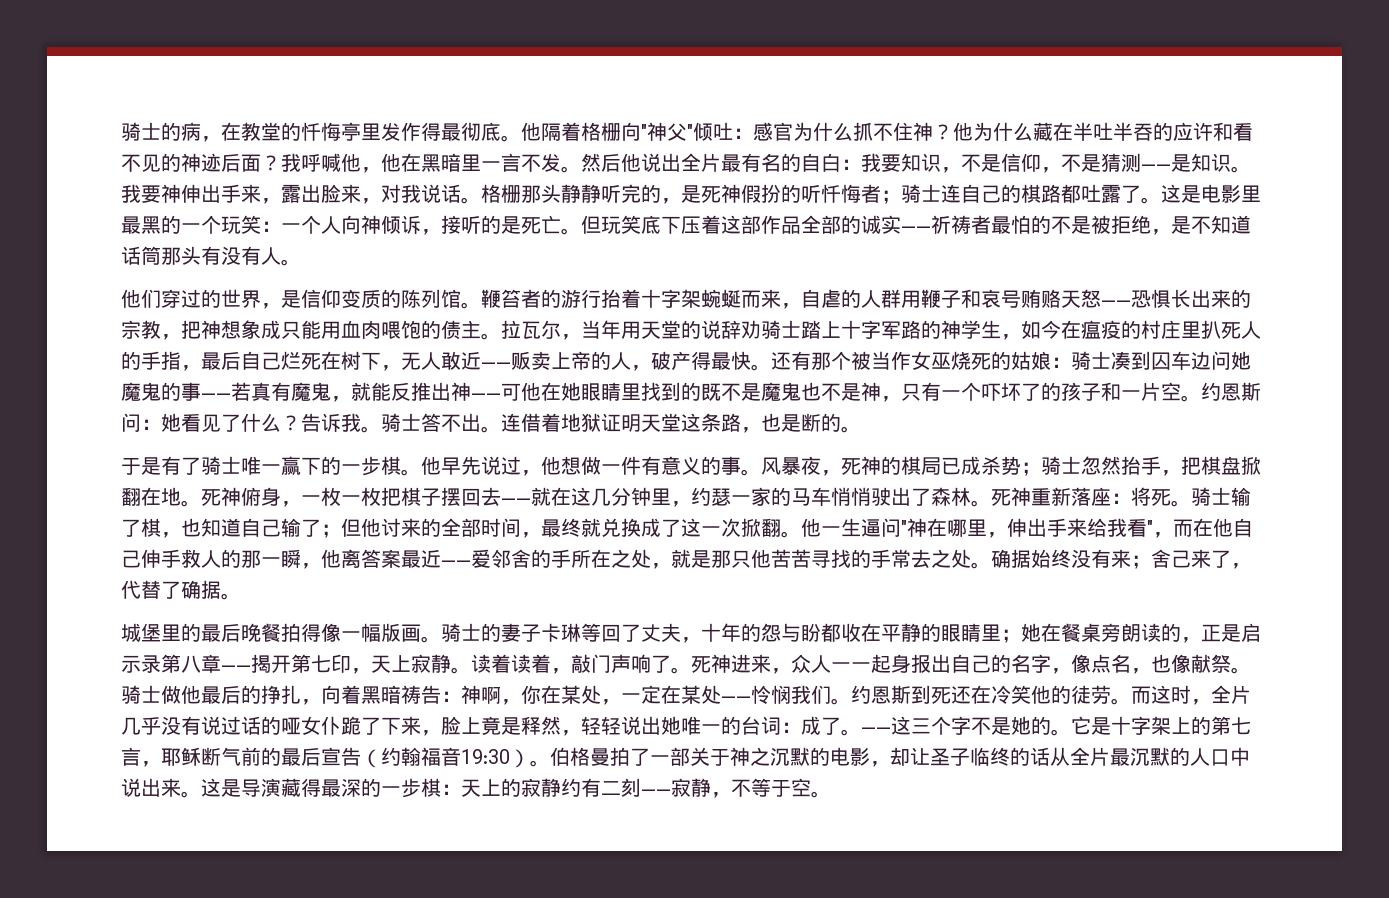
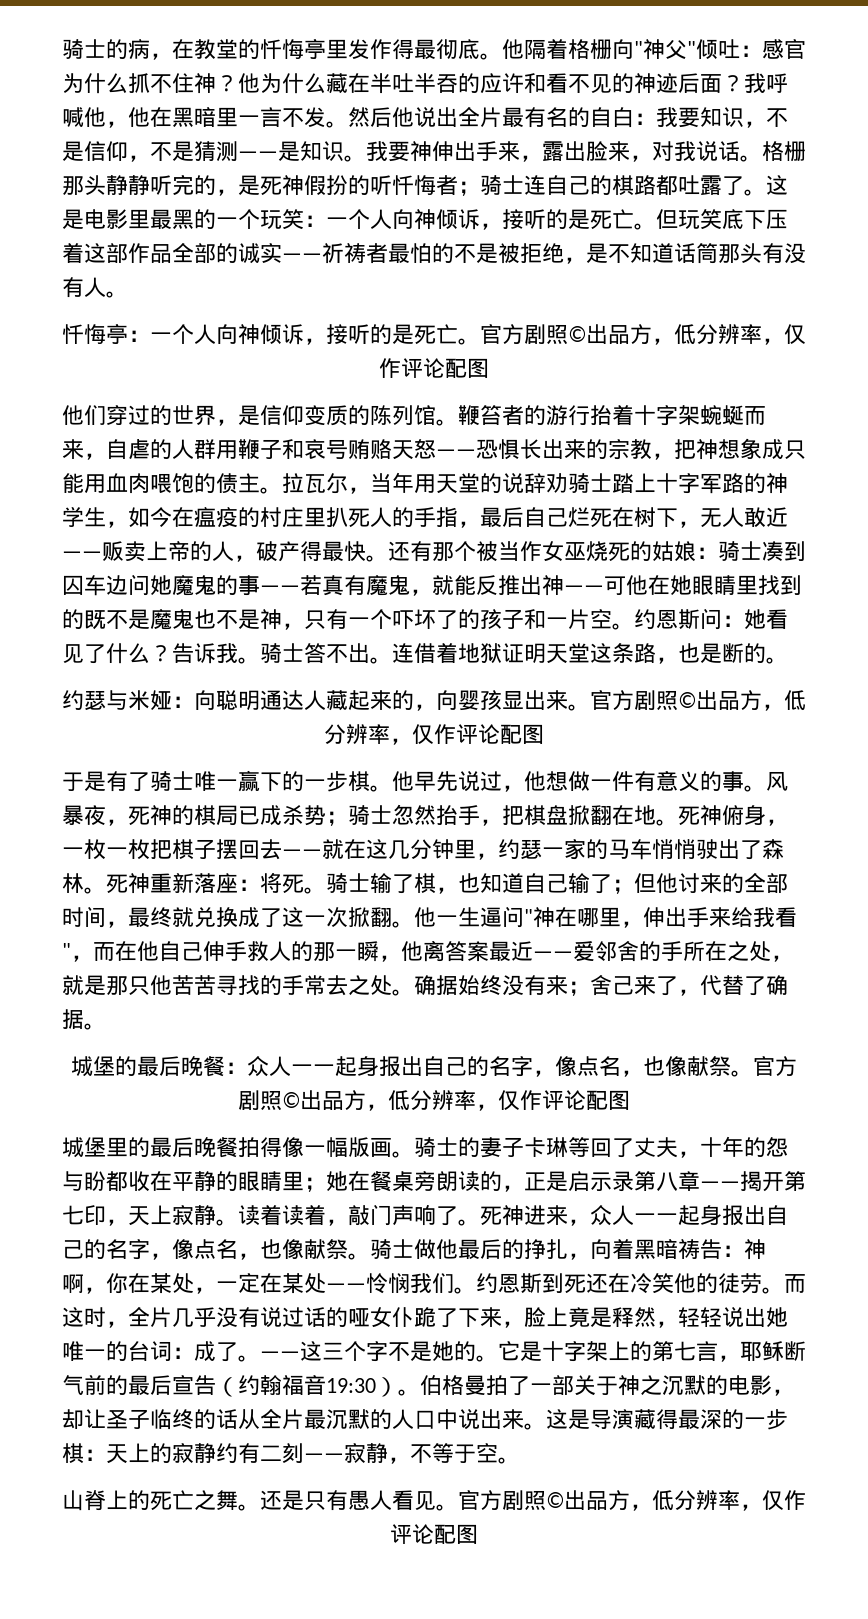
(301, 262) none -> [62,323,806,345] [379,358,489,378] // 忏悔亭：一个人向神倾诉，接听的是死亡。官方剧照©出品方，低分辨率，仅作评论配图
(861, 429) none -> [62,690,806,711] [324,724,544,745] // 约瑟与米娅：向聪明通达人藏起来的，向婴孩显出来。官方剧照©出品方，低分辨率，仅作评论配图
(241, 596) none -> [71,1056,797,1077] [238,1090,630,1111] // 城堡的最后晚餐：众人一一起身报出自己的名字，像点名，也像献祭。官方剧照©出品方，低分辨率，仅作评论配图
(831, 794) none -> [62,1490,806,1511] [390,1524,478,1544] // 山脊上的死亡之舞。还是只有愚人看见。官方剧照©出品方，低分辨率，仅作评论配图

